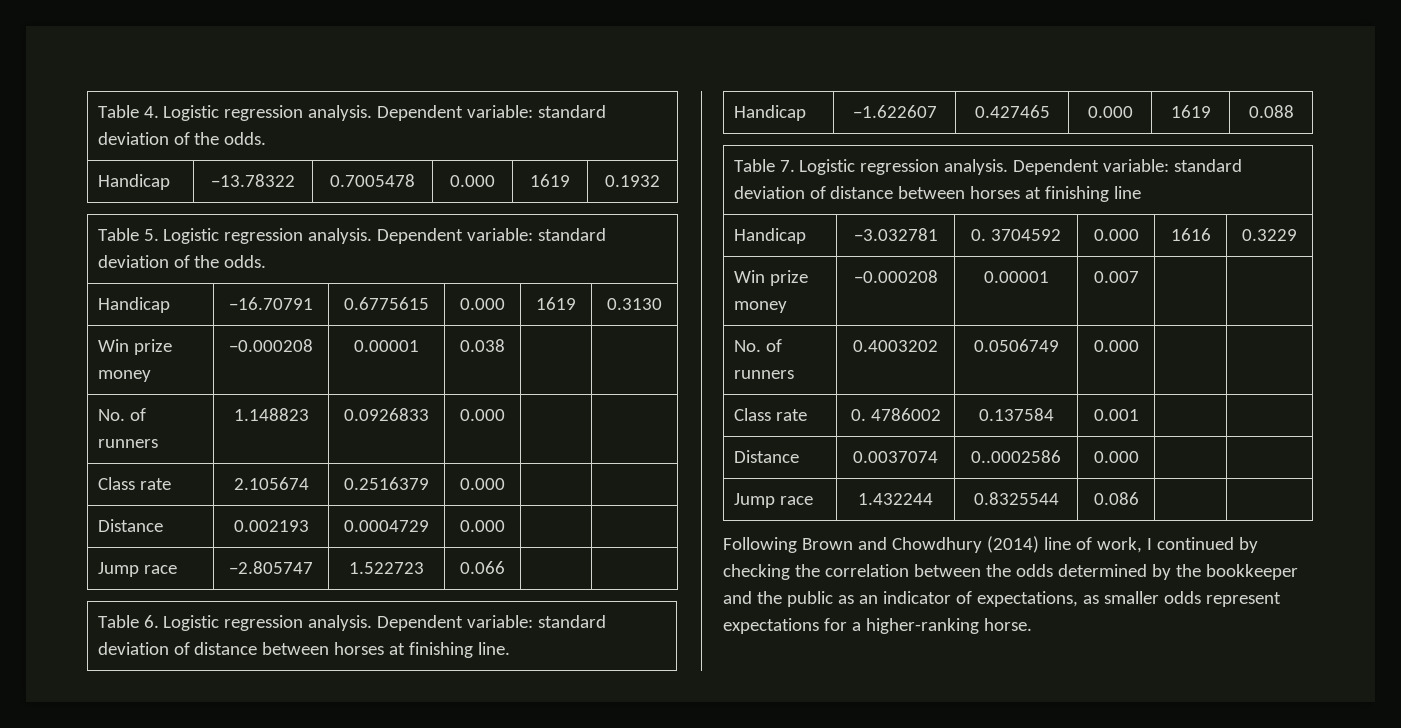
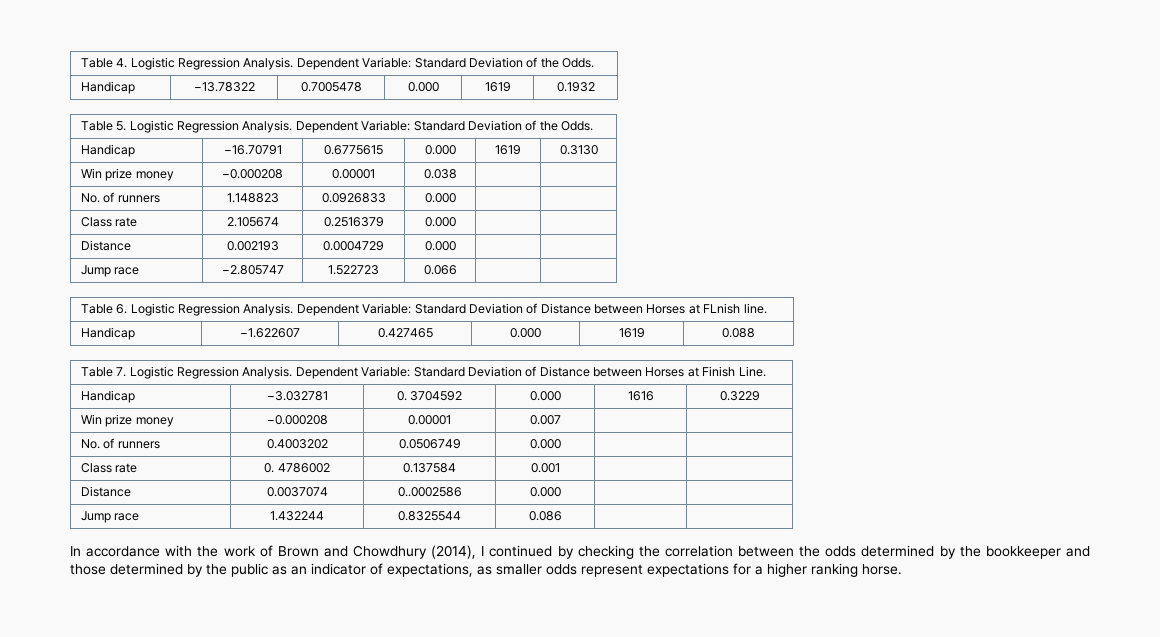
[224,105,607,121] [97,132,267,145] regression analysis. Dependent variable: standard deviation of the odds. -> [178,57,595,70] Regression Analysis. Dependent Variable: Standard Deviation of the Odds.
[224,228,607,244] [97,255,267,268] regression analysis. Dependent variable: standard deviation of the odds. -> [177,120,594,133] Regression Analysis. Dependent Variable: Standard Deviation of the Odds.
[224,615,607,631] [97,642,474,658] regression analysis. Dependent variable: standard deviation of distance between horses at finishing -> [178,303,741,316] Regression Analysis. Dependent Variable: Standard Deviation of Distance between Horses at FLnish
[860,159,1243,175] [733,186,1142,202] regression analysis. Dependent variable: standard deviation of distance between horses at finishing line -> [177,366,766,379] Regression Analysis. Dependent Variable: Standard Deviation of Distance between Horses at Finish Line.
[723,536,1142,553] Following Brown and Chowdhury (2014) line of work, -> [70,545,477,559] In accordance with the work of Brown and Chowdhury (2014),
(752, 597) none -> [70,563,203,577] those determined by
[865,618,979,634] higher-ranking -> [767,563,858,577] higher ranking

